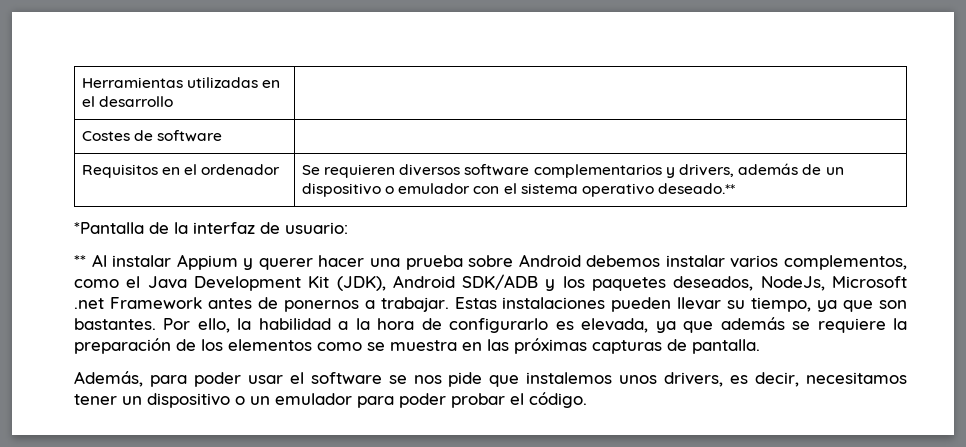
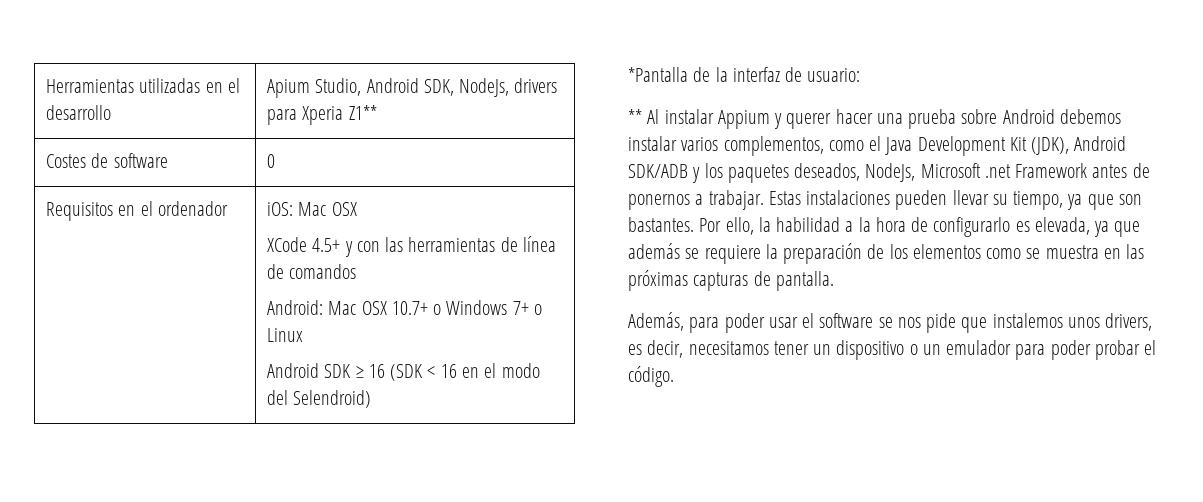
(174, 101) none -> [267,78,558,98] [267,105,377,125] Apium Studio, Android SDK, NodeJs, drivers para Xperia Z1**
(223, 136) none -> [267,154,276,168] 0
[301,163,844,178] [301,183,736,197] Se requieren diversos software complementarios y drivers, además de un dispositivo o emulador con el sistema operativo deseado.** -> [267,202,357,216] [267,236,556,257] [267,264,357,279] [267,300,542,315] [267,328,304,342] [267,363,540,381] [267,390,372,408] iOS: Mac OSX // XCode 4.5+ y con las herramientas de línea de comandos // Android: Mac OSX 10.7+ o Windows 7+ o Linux // Android SDK ≥ 16 (SDK < 16 en el modo del Selendroid)

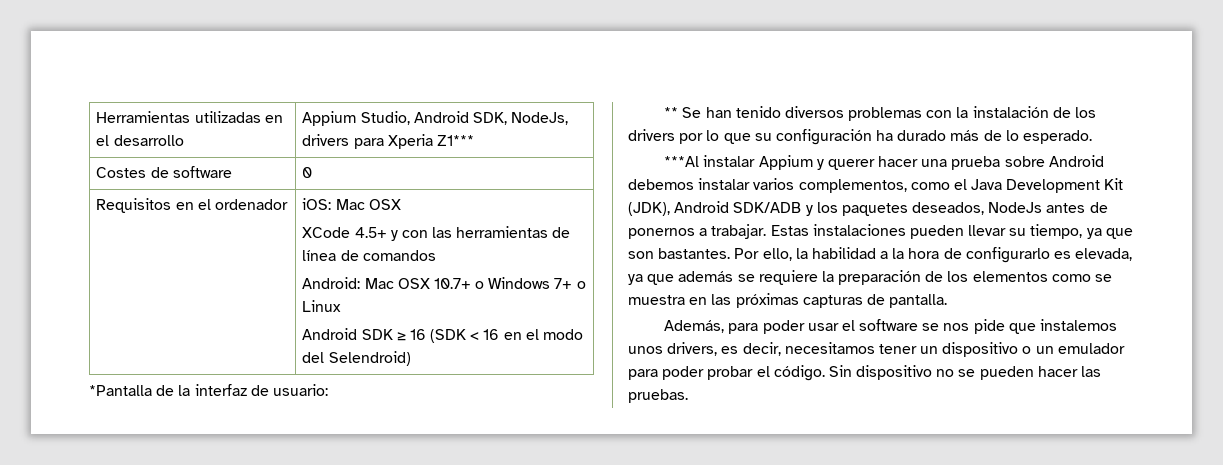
[267,79,311,98] Apium -> [302,111,357,126] Appium
[348,105,377,120] Z1** -> [436,135,474,146] Z1***
[647,109,660,124] Al -> [682,106,1097,121] [628,129,1093,145] [664,156,700,167] Se han tenido diversos problemas con la instalación de los drivers por lo que su configuración ha durado más de lo esperado. // ***Al
[865,163,1088,182] NodeJs, Microsoft .net Framework -> [988,202,1043,213] NodeJs
(674, 376) none -> [828,365,1102,380] [628,389,688,403] Sin dispositivo no se pueden hacer las pruebas.

